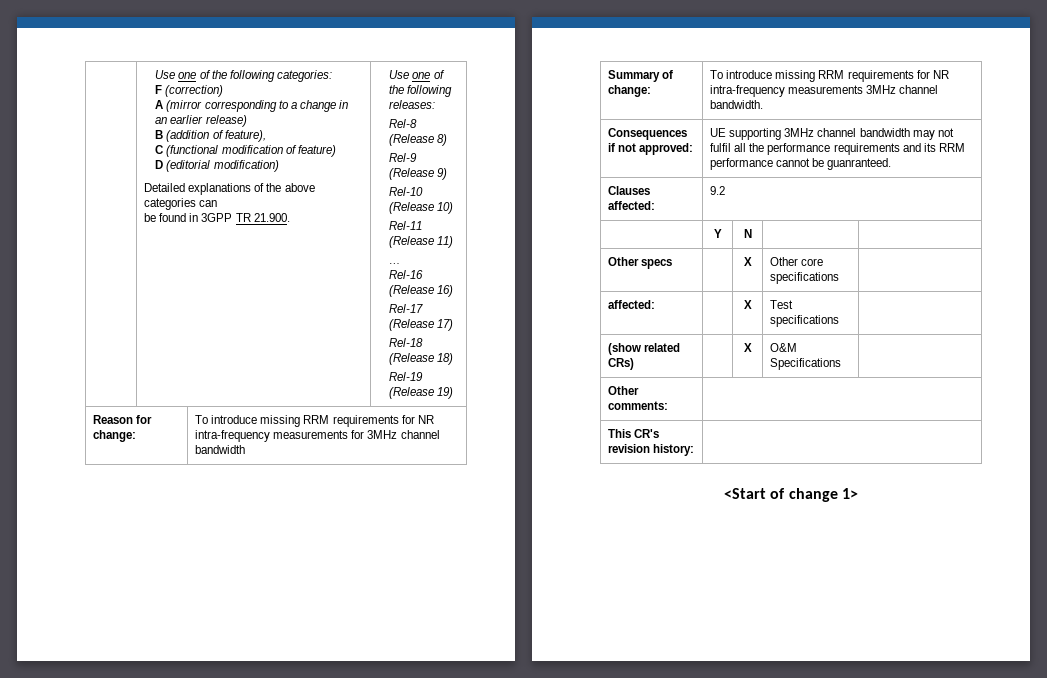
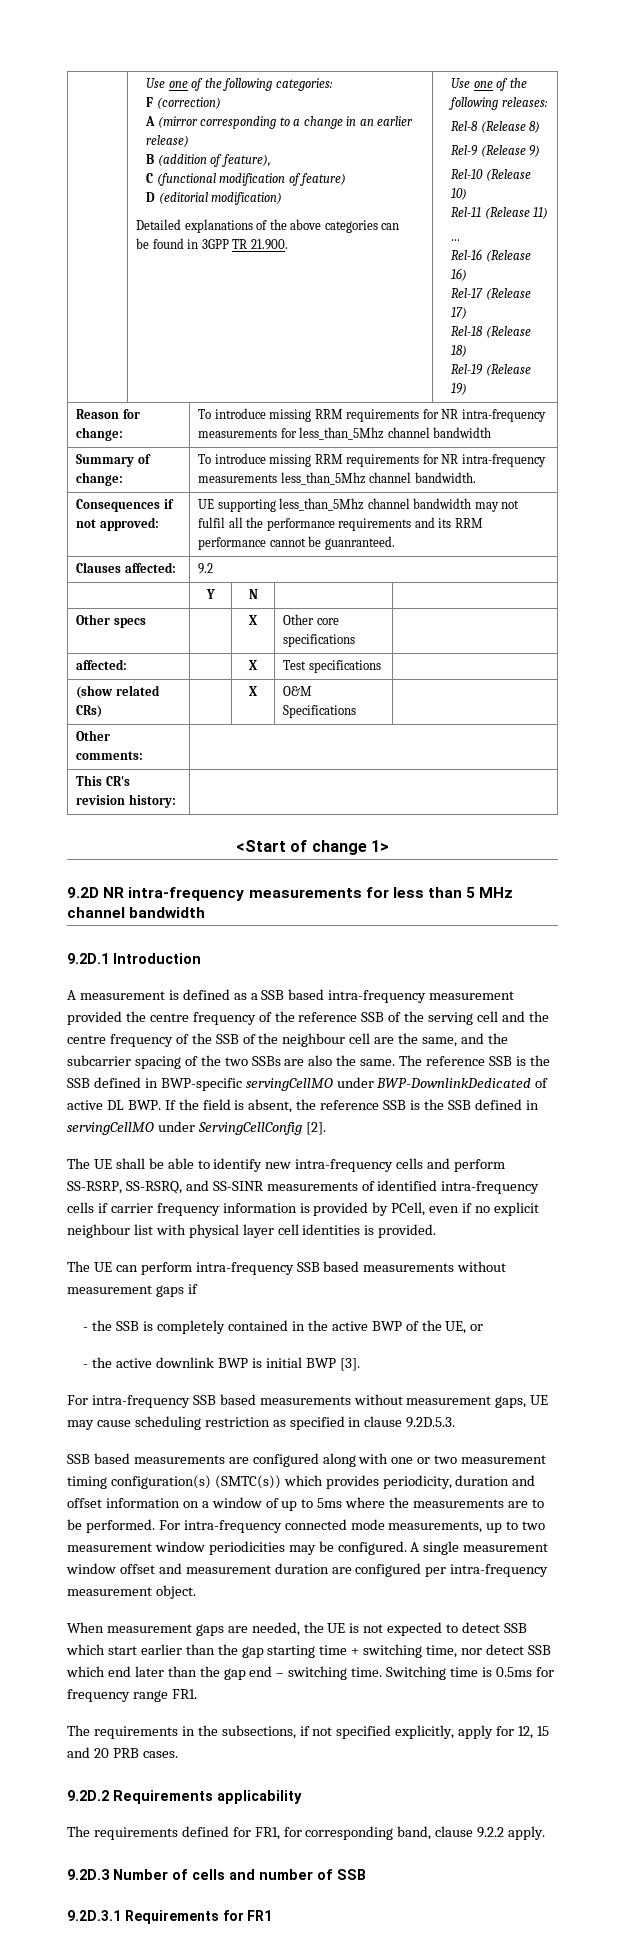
[367,430,398,439] 3MHz -> [299,427,385,440] less_than_5Mhz
[866,85,897,94] 3MHz -> [280,472,366,485] less_than_5Mhz
[784,128,815,137] 3MHz -> [279,498,365,511] less_than_5Mhz
(858, 493) none -> [67,887,514,901] [67,907,206,918] [67,953,201,964] [67,989,515,1003] [67,1011,549,1025] [67,1033,508,1047] [67,1055,550,1069] [67,1077,549,1091] [67,1099,539,1113] [67,1121,326,1135] [67,1158,506,1172] [67,1180,540,1194] [67,1202,539,1216] [67,1224,437,1238] [67,1261,507,1275] [67,1284,198,1297] [83,1320,484,1334] [83,1357,360,1371] [67,1394,549,1408] [67,1416,456,1430] [67,1453,547,1467] [67,1475,536,1489] [67,1497,544,1511] [67,1519,546,1533] [67,1541,549,1555] [66,1563,549,1577] [67,1585,196,1599] [67,1622,527,1636] [66,1644,551,1658] [66,1666,554,1680] [67,1689,197,1702] [67,1725,549,1739] [67,1747,178,1758] [67,1790,302,1804] [67,1826,546,1840] [67,1869,366,1880] [67,1910,273,1924] // 9.2D NR intra-frequency measurements for less than 5 MHz channel bandwidth // 9.2D.1 Introduction // A measurement is defined as a SSB based intra-frequency measurement provided the centre frequency of the reference SSB of the serving cell and the centre frequency of the SSB of the neighbour cell are the same, and the subcarrier spacing of the two SSBs are also the same. The reference SSB is the SSB defined in BWP-specific servingCellMO under BWP-DownlinkDedicated of active DL BWP. If the field is absent, the reference SSB is the SSB defined in servingCellMO under ServingCellConfig [2]. // The UE shall be able to identify new intra-frequency cells and perform SS-RSRP, SS-RSRQ, and SS-SINR measurements of identified intra-frequency cells if carrier frequency information is provided by PCell, even if no explicit neighbour list with physical layer cell identities is provided. // The UE can perform intra-frequency SSB based measurements without measurement gaps if // - the SSB is completely contained in the active BWP of the UE, or // - the active downlink BWP is initial BWP [3]. // For intra-frequency SSB based measurements without measurement gaps, UE may cause scheduling restriction as specified in clause 9.2D.5.3. // SSB based measurements are configured along with one or two measurement timing configuration(s) (SMTC(s)) which provides periodicity, duration and offset information on a window of up to 5ms where the measurements are to be performed. For intra-frequency connected mode measurements, up to two measurement window periodicities may be configured. A single measurement window offset and measurement duration are configured per intra-frequency measurement object. // When measurement gaps are needed, the UE is not expected to detect SSB which start earlier than the gap starting time + switching time, nor detect SSB which end later than the gap end – switching time. Switching time is 0.5ms for frequency range FR1. // The requirements in the subsections, if not specified explicitly, apply for 12, 15 and 20 PRB cases. // 9.2D.2 Requirements applicability // The requirements defined for FR1, for corresponding band, clause 9.2.2 apply. // 9.2D.3 Number of cells and number of SSB // 9.2D.3.1 Requirements for FR1

